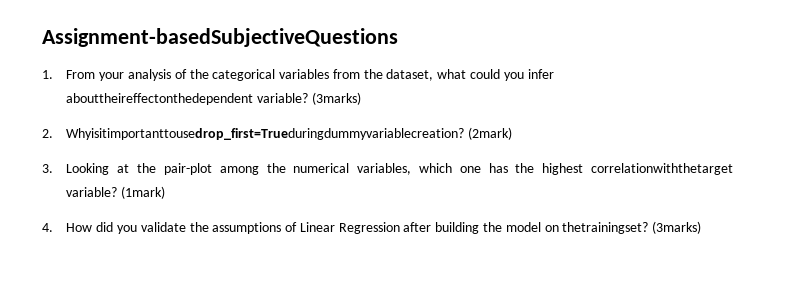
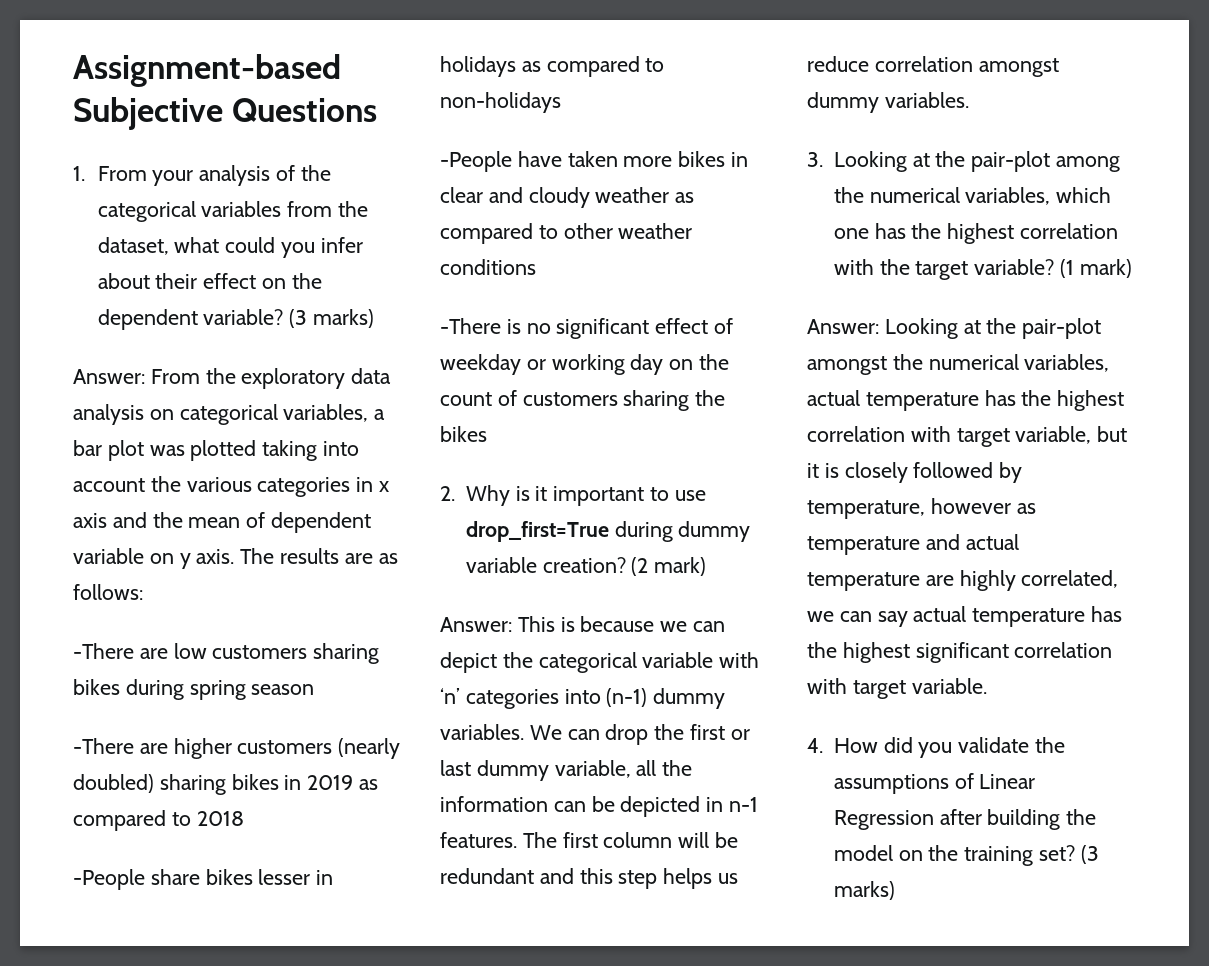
[42,28,398,47] Assignment-basedSubjectiveQuestions -> [73,54,341,87] [73,97,378,130] Assignment-based Subjective Questions
[66,92,362,105] [42,127,513,140] abouttheireffectonthedependent variable? (3marks) // 2. Whyisitimportanttousedrop_first=Trueduringdummyvariablecreation? (2mark) -> [97,273,322,289] [97,309,374,330] [73,368,392,389] [73,404,386,425] [73,440,360,461] [73,476,390,497] [73,512,372,533] [73,548,398,569] [73,584,143,600] [73,643,380,664] [73,679,315,700] [73,738,401,759] [73,774,379,795] [73,810,244,831] [73,869,334,890] [440,56,665,77] [440,92,561,113] [440,151,749,172] [440,187,695,208] [440,223,693,244] [440,259,536,275] [440,318,734,339] [440,354,730,375] [440,390,726,411] [440,426,487,442] [440,485,706,506] [465,521,751,542] [465,557,707,576] [440,616,726,632] [440,652,760,673] [440,688,726,709] [440,724,750,745] [440,760,693,781] [440,796,759,817] [440,832,739,848] [440,868,739,889] [807,56,1059,77] [807,92,969,113] about their effect on the dependent variable? (3 marks) // Answer: From the exploratory data analysis on categorical variables, a bar plot was plotted taking into account the various categories in x axis and the mean of dependent variable on y axis. The results are as follows: // -There are low customers sharing bikes during spring season // -There are higher customers (nearly doubled) sharing bikes in 2019 as compared to 2018 // -People share bikes lesser in holidays as compared to non-holidays // -People have taken more bikes in clear and cloudy weather as compared to other weather conditions // -There is no significant effect of weekday or working day on the count of customers sharing the bikes // 2. Why is it important to use drop_first=True during dummy variable creation? (2 mark) // Answer: This is because we can depict the categorical variable with ‘n’ categories into (n-1) dummy variables. We can drop the first or last dummy variable, all the information can be depicted in n-1 features. The first column will be redundant and this step helps us reduce correlation amongst dummy variables.
[591,163,733,175] [66,186,166,199] correlationwiththetarget variable? (1mark) -> [1019,223,1118,239] [833,259,1132,280] [807,318,1102,339] [807,354,1110,375] [807,390,1125,411] [807,426,1128,447] [807,462,1023,483] [807,498,1036,519] [807,534,1019,555] [807,570,1119,591] [807,606,1123,627] [807,642,1113,663] [807,678,987,699] correlation with the target variable? (1 mark) // Answer: Looking at the pair-plot amongst the numerical variables, actual temperature has the highest correlation with target variable, but it is closely followed by temperature, however as temperature and actual temperature are highly correlated, we can say actual temperature has the highest significant correlation with target variable.
[562,221,702,234] thetrainingset? (3marks) -> [928,845,1099,866] [833,881,895,900] the training set? (3 marks)

